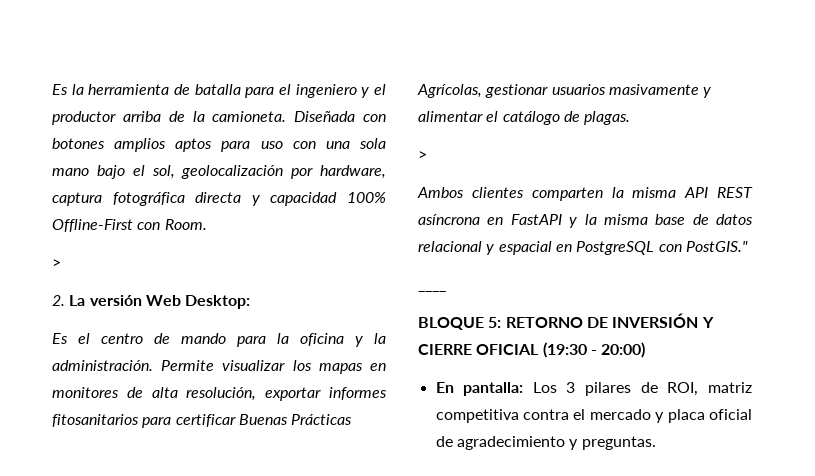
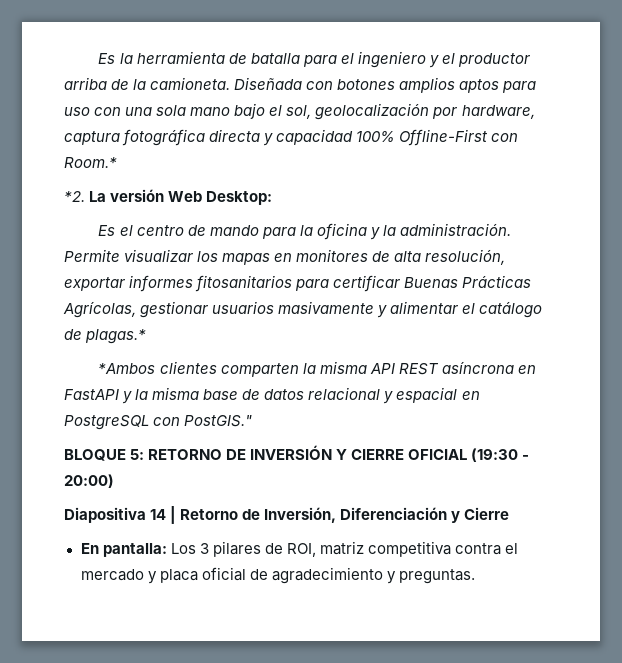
[164,219,207,230] [52,259,61,268] [52,295,65,306] Room. // > // 2. -> [64,157,117,168] [64,191,85,202] Room.* // *2.
[584,111,631,125] [418,151,427,160] [417,187,464,198] plagas. // > // Ambos -> [85,329,147,344] [98,363,156,374] plagas.* // *Ambos
[418,290,446,292] // ____ -> (253, 421) none
(646, 350) none -> [64,506,510,524] // Diapositiva 14 | Retorno de Inversión, Diferenciación y Cierre

